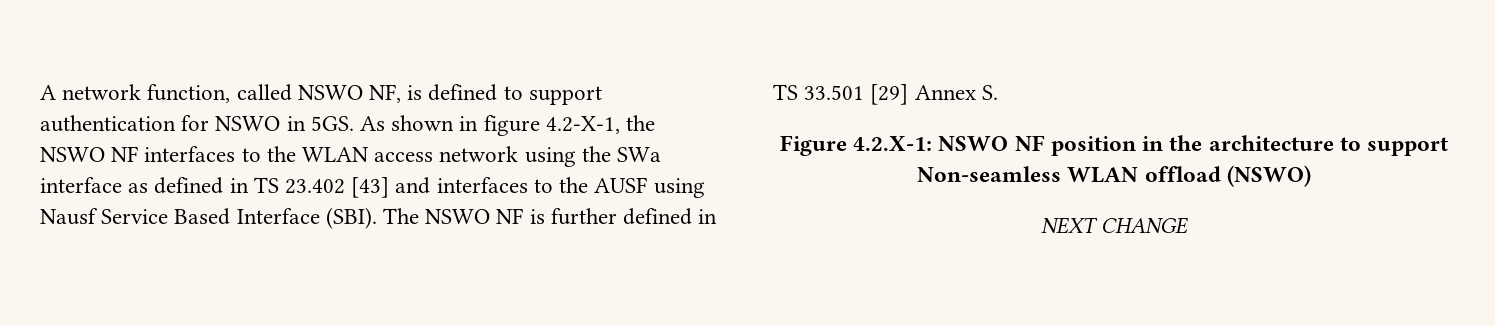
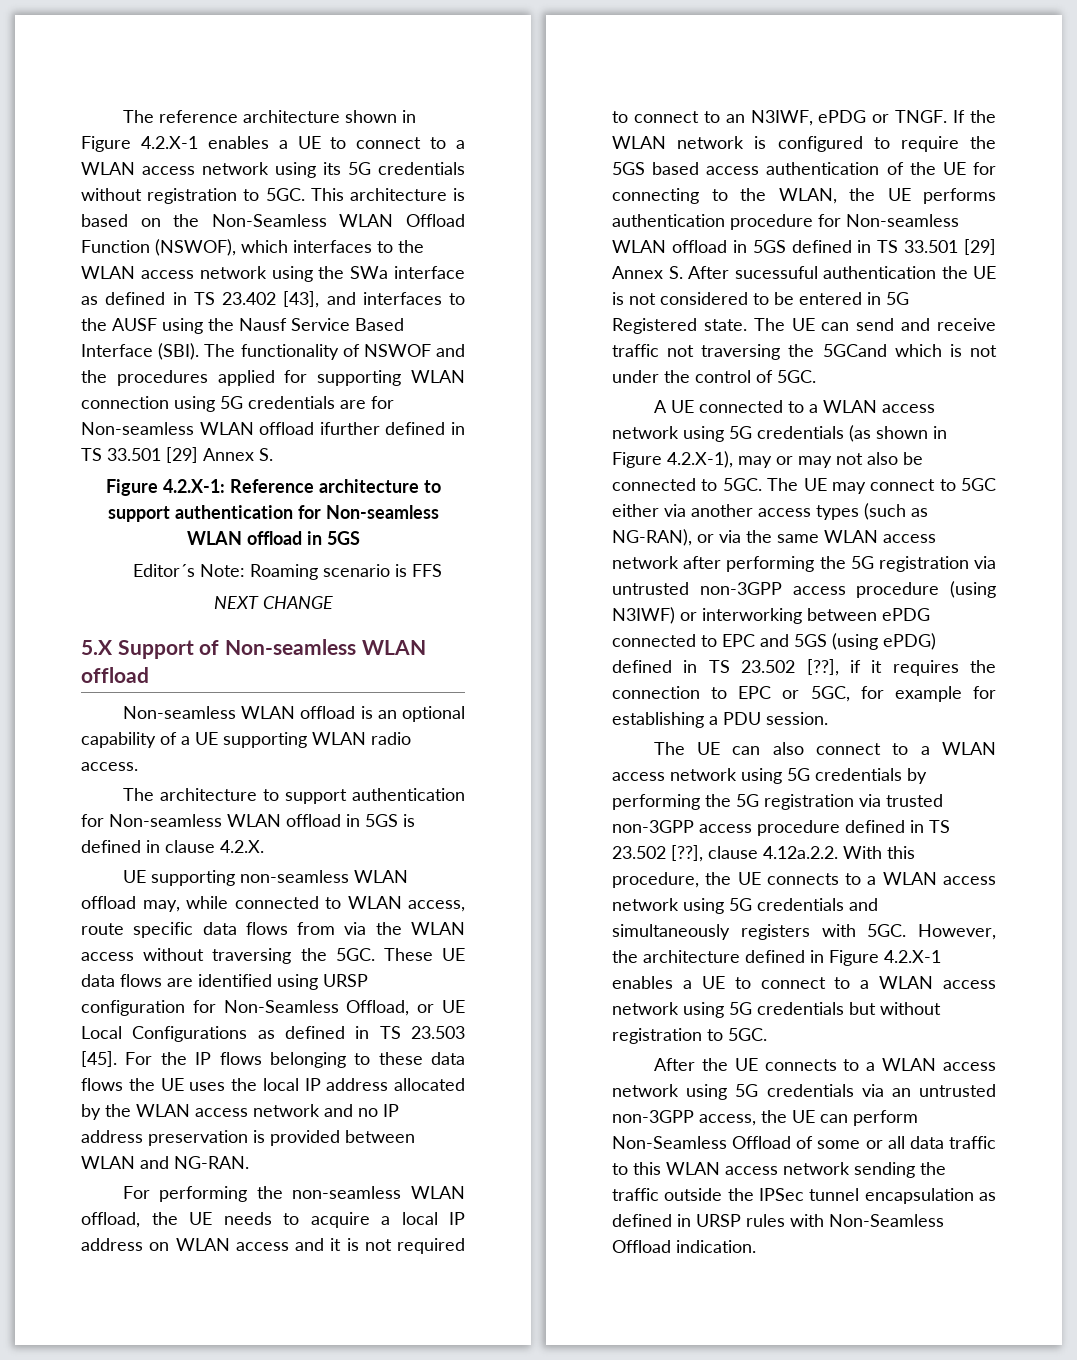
[40,84,602,105] [40,115,656,136] [40,146,139,162] A network function, called NSWO NF, is defined to support authentication for NSWO in 5GS. As shown in figure 4.2-X-1, the NSWO NF -> [122,110,416,123] [81,136,465,152] [81,162,465,178] [81,188,465,204] [81,214,465,227] [81,239,288,256] The reference architecture shown in Figure 4.2.X-1 enables a UE to connect to a WLAN access network using its 5G credentials without registration to 5GC. This architecture is based on the Non-Seamless WLAN Offload Function (NSWOF), which
[351,177,390,198] [43] -> [283,291,320,308] [43],
(705, 188) none -> [208,318,234,331] the
[425,208,617,225] NSWO NF is further -> [240,344,466,360] [81,370,466,386] [81,396,394,412] [81,422,380,435] functionality of NSWOF and the procedures applied for supporting WLAN connection using 5G credentials are for Non-seamless WLAN offload ifurther
[938,135,1448,156] [917,165,1311,187] [1040,217,1189,234] NSWO NF position in the architecture to support Non-seamless WLAN offload (NSWO) // NEXT CHANGE -> [229,479,441,493] [107,505,439,522] [186,531,360,545] [133,564,443,580] [213,596,333,609] [81,639,426,659] [81,667,149,683] [122,706,465,722] [81,732,411,748] [81,762,138,771] [122,788,465,804] [81,814,415,827] [81,840,264,853] [122,870,408,886] [81,896,465,912] [81,922,465,938] [81,948,465,964] [81,974,368,990] [81,1000,466,1016] [81,1026,465,1042] [81,1051,465,1068] [81,1078,465,1091] [81,1104,399,1120] [81,1130,415,1146] [81,1156,249,1169] [122,1186,465,1202] [81,1212,465,1228] [81,1238,465,1254] [612,110,996,126] [612,136,996,152] [612,162,997,175] [612,188,996,204] [612,214,959,230] [612,239,996,255] [612,266,996,279] [612,292,909,305] [612,318,996,334] [612,344,997,360] [612,370,816,383] [653,400,935,413] [612,425,947,442] [612,451,923,468] [612,478,996,494] [612,503,928,520] [612,529,936,546] [612,556,996,572] [612,581,996,598] [612,607,930,624] [612,633,936,650] [612,659,996,676] [612,686,996,702] [612,712,828,728] [653,742,996,755] [612,768,927,784] [612,794,943,810] [612,820,950,836] [612,845,915,862] [612,872,996,888] [612,898,878,914] [612,924,996,940] [612,950,941,966] [612,976,996,989] [612,1002,941,1018] [612,1028,767,1044] [653,1058,996,1071] [612,1084,996,1100] [612,1110,918,1126] [612,1136,996,1149] [612,1162,946,1178] [612,1188,996,1204] [612,1214,944,1227] [612,1240,756,1253] Reference architecture to support authentication for Non-seamless WLAN offload in 5GS // Editor´s Note: Roaming scenario is FFS // NEXT CHANGE // 5.X Support of Non-seamless WLAN offload // Non-seamless WLAN offload is an optional capability of a UE supporting WLAN radio access. // The architecture to support authentication for Non-seamless WLAN offload in 5GS is defined in clause 4.2.X. // UE supporting non-seamless WLAN offload may, while connected to WLAN access, route specific data flows from via the WLAN access without traversing the 5GC. These UE data flows are identified using URSP configuration for Non-Seamless Offload, or UE Local Configurations as defined in TS 23.503 [45]. For the IP flows belonging to these data flows the UE uses the local IP address allocated by the WLAN access network and no IP address preservation is provided between WLAN and NG-RAN. // For performing the non-seamless WLAN offload, the UE needs to acquire a local IP address on WLAN access and it is not required to connect to an N3IWF, ePDG or TNGF. If the WLAN network is configured to require the 5GS based access authentication of the UE for connecting to the WLAN, the UE performs authentication procedure for Non-seamless WLAN offload in 5GS defined in TS 33.501 [29] Annex S. After sucessuful authentication the UE is not considered to be entered in 5G Registered state. The UE can send and receive traffic not traversing the 5GCand which is not under the control of 5GC. // A UE connected to a WLAN access network using 5G credentials (as shown in Figure 4.2.X-1), may or may not also be connected to 5GC. The UE may connect to 5GC either via another access types (such as NG-RAN), or via the same WLAN access network after performing the 5G registration via untrusted non-3GPP access procedure (using N3IWF) or interworking between ePDG connected to EPC and 5GS (using ePDG) defined in TS 23.502 [??], if it requires the connection to EPC or 5GC, for example for establishing a PDU session. // The UE can also connect to a WLAN access network using 5G credentials by performing the 5G registration via trusted non-3GPP access procedure defined in TS 23.502 [??], clause 4.12a.2.2. With this procedure, the UE connects to a WLAN access network using 5G credentials and simultaneously registers with 5GC. However, the architecture defined in Figure 4.2.X-1 enables a UE to connect to a WLAN access network using 5G credentials but without registration to 5GC. // After the UE connects to a WLAN access network using 5G credentials via an untrusted non-3GPP access, the UE can perform Non-Seamless Offload of some or all data traffic to this WLAN access network sending the traffic outside the IPSec tunnel encapsulation as defined in URSP rules with Non-Seamless Offload indication.

